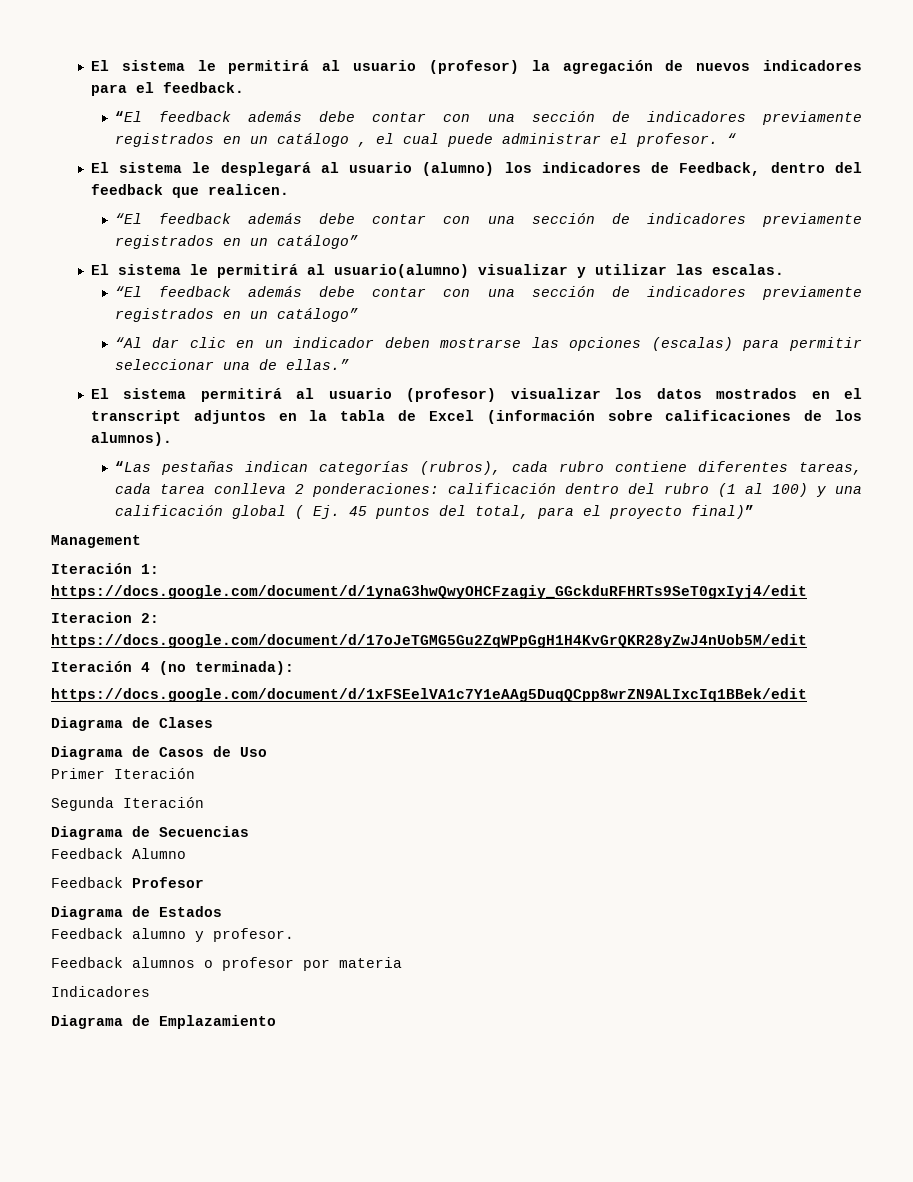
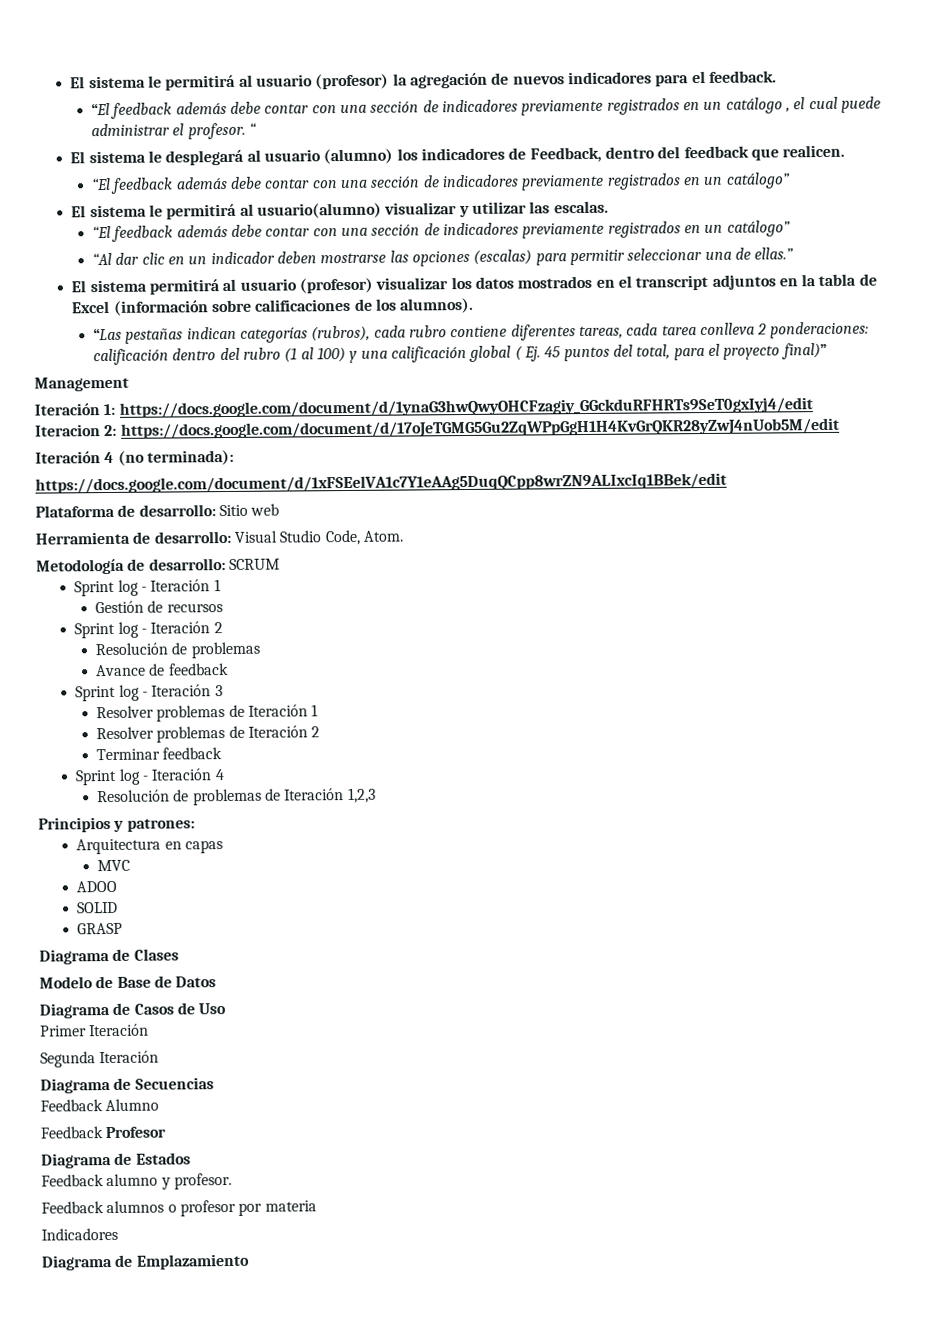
[51,717,213,731] Diagrama de Clases -> [35,503,280,518] [35,529,404,546] [36,558,280,575] [74,579,221,597] [95,600,223,614] [74,621,223,639] [95,641,260,659] [96,663,229,677] [75,684,223,702] [96,704,319,722] [96,725,321,743] [96,747,223,761] [75,768,225,786] [97,787,376,806] [38,816,195,833] [76,838,223,855] [97,859,131,872] [76,880,118,893] [77,901,119,914] [77,922,124,935] [39,948,179,965] [39,975,217,989] Plataforma de desarrollo: Sitio web // Herramienta de desarrollo: Visual Studio Code, Atom. // Metodología de desarrollo: SCRUM // Sprint log - Iteración 1 // Gestión de recursos // Sprint log - Iteración 2 // Resolución de problemas // Avance de feedback // Sprint log - Iteración 3 // Resolver problemas de Iteración 1 // Resolver problemas de Iteración 2 // Terminar feedback // Sprint log - Iteración 4 // Resolución de problemas de Iteración 1,2,3 // Principios y patrones: // Arquitectura en capas // MVC // ADOO // SOLID // GRASP // Diagrama de Clases // Modelo de Base de Datos

